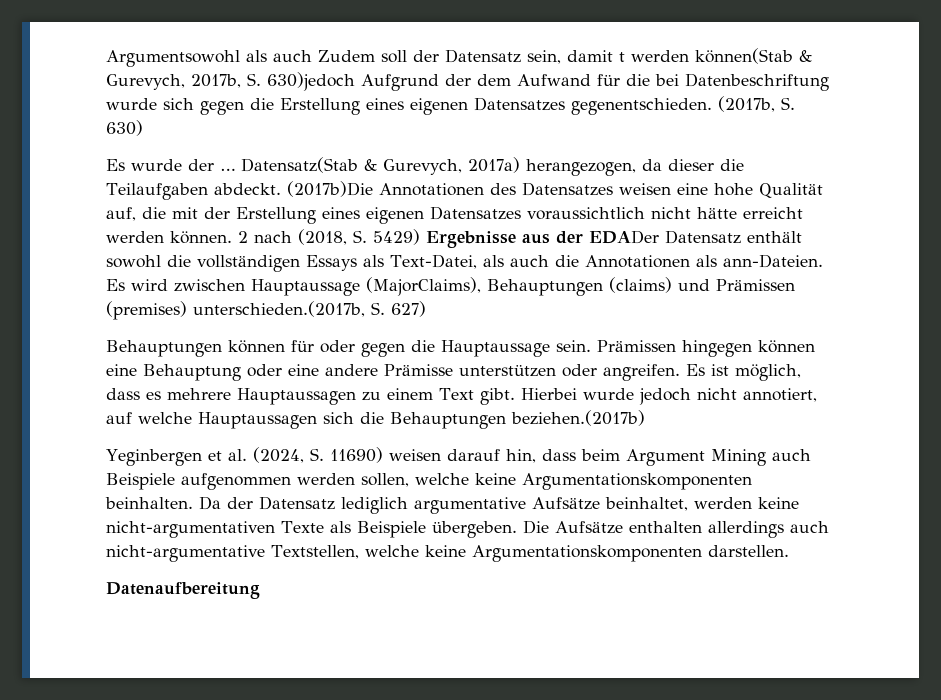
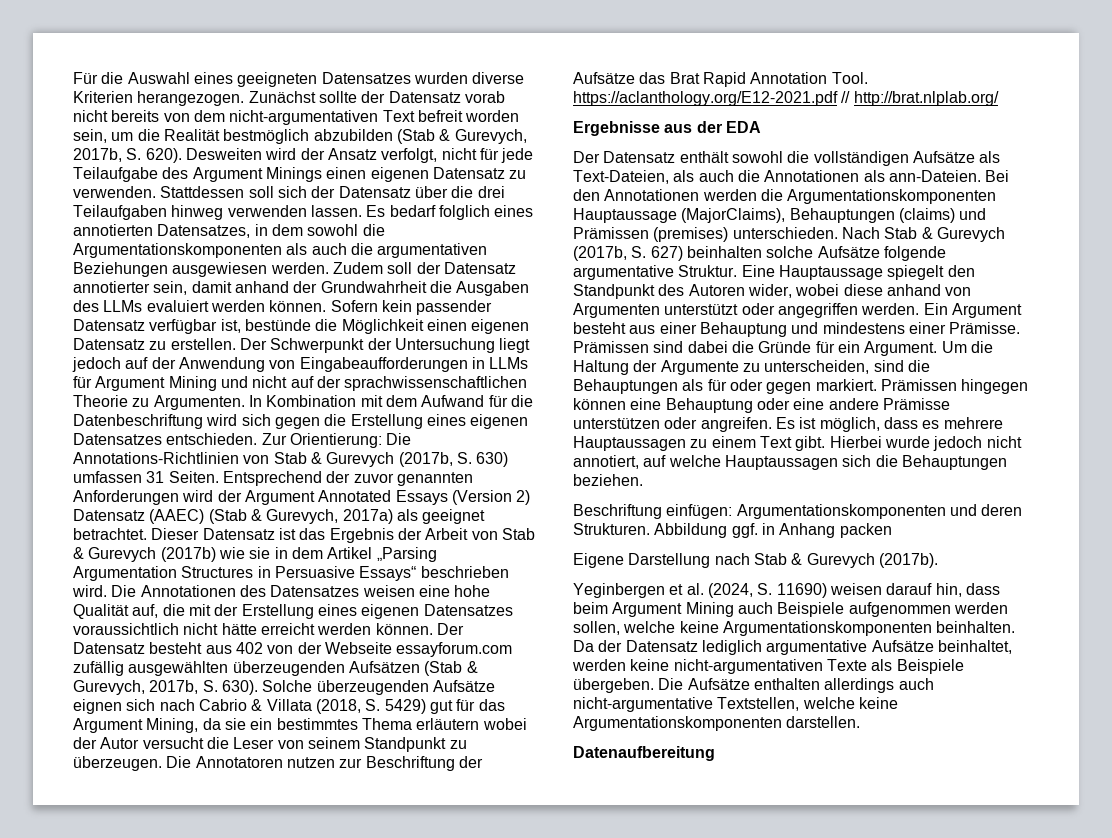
[106,50,312,67] Argumentsowohl als auch -> [73,72,525,87] [73,91,505,106] [73,110,520,125] [73,129,527,144] [73,148,534,163] [73,167,527,182] [73,186,505,198] [73,205,534,220] [73,224,385,238] [73,243,488,258] [73,262,329,277] Für die Auswahl eines geeigneten Datensatzes wurden diverse Kriterien herangezogen. Zunächst sollte der Datensatz vorab nicht bereits von dem nicht-argumentativen Text befreit worden sein, um die Realität bestmöglich abzubilden (Stab & Gurevych, 2017b, S. 620). Desweiten wird der Ansatz verfolgt, nicht für jede Teilaufgabe des Argument Minings einen eigenen Datensatz zu verwenden. Stattdessen soll sich der Datensatz über die drei Teilaufgaben hinweg verwenden lassen. Es bedarf folglich eines annotierten Datensatzes, in dem sowohl die Argumentationskomponenten als auch die argumentativen Beziehungen ausgewiesen werden.
(521, 56) none -> [73,281,150,293] annotierter
[619,48,812,64] [106,72,471,91] t werden können(Stab & Gurevych, 2017b, S. 630)jedoch Aufgrund der -> [234,281,530,296] [73,300,493,315] [73,319,530,334] [73,338,531,353] [72,357,529,372] [73,376,528,391] [73,395,383,410] anhand der Grundwahrheit die Ausgaben des LLMs evaluiert werden können. Sofern kein passender Datensatz verfügbar ist, bestünde die Möglichkeit einen eigenen Datensatz zu erstellen. Der Schwerpunkt der Untersuchung liegt jedoch auf der Anwendung von Eingabeaufforderungen in LLMs für Argument Mining und nicht auf der sprachwissenschaftlichen Theorie zu Argumenten. In Kombination mit
[655,73,829,91] [106,98,157,110] bei Datenbeschriftung wurde -> [73,414,238,429] Datenbeschriftung wird
[571,96,795,115] [106,120,143,136] [106,157,744,176] [106,181,373,200] gegenentschieden. (2017b, S. 630) // Es wurde der … Datensatz(Stab & Gurevych, 2017a) herangezogen, da dieser die Teilaufgaben abdeckt. (2017b)Die -> [166,433,412,448] [73,452,509,467] [73,471,473,486] [73,490,531,505] [73,509,486,524] [73,528,535,543] [73,547,437,562] [73,566,509,581] [72,585,137,597] entschieden. Zur Orientierung: Die Annotations-Richtlinien von Stab & Gurevych (2017b, S. 630) umfassen 31 Seiten. Entsprechend der zuvor genannten Anforderungen wird der Argument Annotated Essays (Version 2) Datensatz (AAEC) (Stab & Gurevych, 2017a) als geeignet betrachtet. Dieser Datensatz ist das Ergebnis der Arbeit von Stab & Gurevych (2017b) wie sie in dem Artikel „Parsing Argumentation Structures in Persuasive Essays“ beschrieben wird. Die
[238,229,420,245] 2 nach (2018, S. 5429) -> [436,623,464,635] [73,642,513,657] [73,661,478,676] [73,680,495,695] [73,699,505,714] [73,718,527,733] [73,737,467,752] [73,756,483,771] [573,72,868,87] [573,91,999,106] Der Datensatz besteht aus 402 von der Webseite essayforum.com zufällig ausgewählten überzeugenden Aufsätzen (Stab & Gurevych, 2017b, S. 630). Solche überzeugenden Aufsätze eignen sich nach Cabrio & Villata (2018, S. 5429) gut für das Argument Mining, da sie ein bestimmtes Thema erläutern wobei der Autor versucht die Leser von seinem Standpunkt zu überzeugen. Die Annotatoren nutzen zur Beschriftung der Aufsätze das Brat Rapid Annotation Tool. https://aclanthology.org/E12-2021.pdf // http://brat.nlplab.org/ //
[589,230,659,244] EDADer -> [725,121,761,133] [573,151,600,163] EDA // Der
[306,254,477,271] Essays als Text-Datei, -> [912,151,1001,163] [573,170,669,184] Aufsätze als Text-Dateien,
[106,279,245,292] Es wird zwischen -> [985,170,1010,182] [573,189,997,204] Bei den Annotationen werden die Argumentationskomponenten
[193,301,426,317] [106,340,591,357] unterschieden.(2017b, S. 627) // Behauptungen können für oder gegen die Hauptaussage sein. -> [732,227,1005,242] [573,246,946,261] [573,265,975,280] [573,284,972,299] [573,303,1022,318] [573,322,1021,337] [573,341,993,356] [573,360,930,375] [573,379,877,394] unterschieden. Nach Stab & Gurevych (2017b, S. 627) beinhalten solche Aufsätze folgende argumentative Struktur. Eine Hauptaussage spiegelt den Standpunkt des Autoren wider, wobei diese anhand von Argumenten unterstützt oder angegriffen werden. Ein Argument besteht aus einer Behauptung und mindestens einer Prämisse. Prämissen sind dabei die Gründe für ein Argument. Um die Haltung der Argumente zu unterscheiden, sind die Behauptungen als für oder gegen markiert.
[511,410,645,426] beziehen.(2017b) -> [573,474,643,486] [573,504,1023,519] [573,523,892,538] [573,553,938,568] beziehen. // Beschriftung einfügen: Argumentationskomponenten und deren Strukturen. Abbildung ggf. in Anhang packen // Eigene Darstellung nach Stab & Gurevych (2017b).

